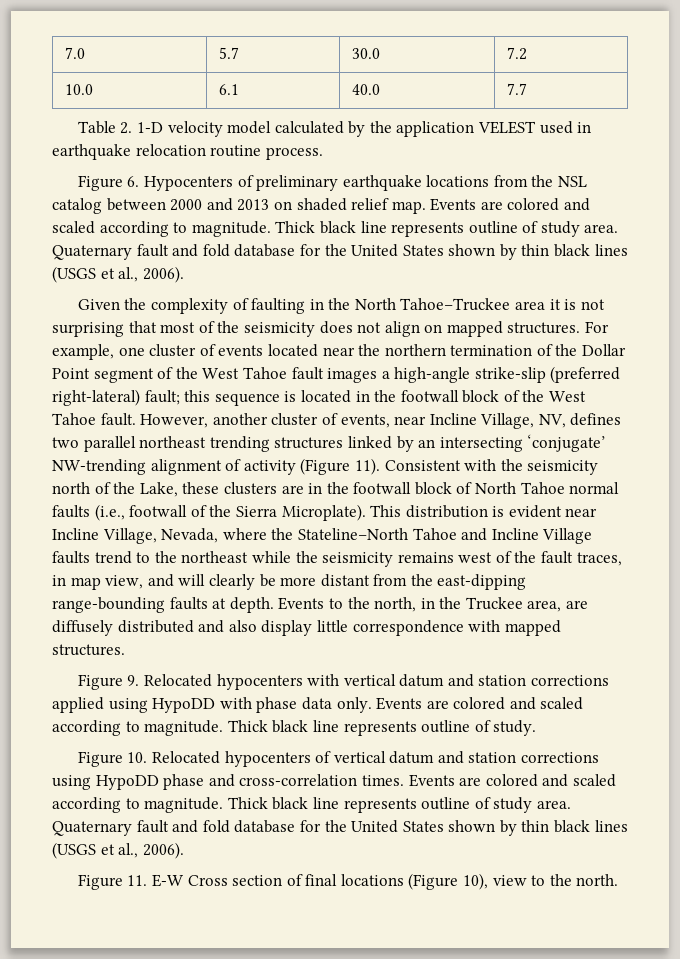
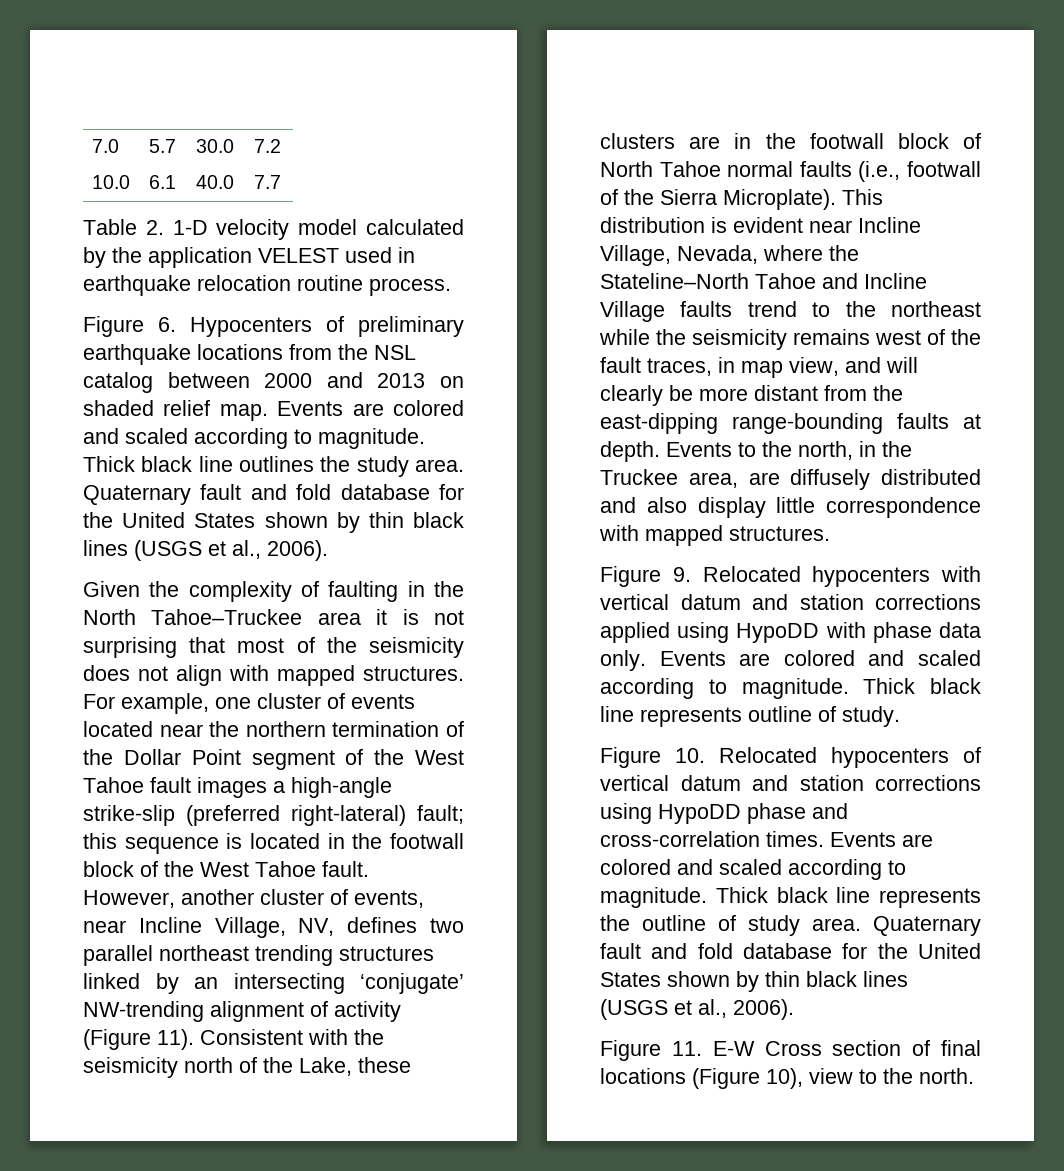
[391,221,539,237] represents outline of -> [239,456,351,472] outlines the
[424,324,443,333] on -> [229,665,269,681] with
(417, 805) none -> [600,915,630,931] the

